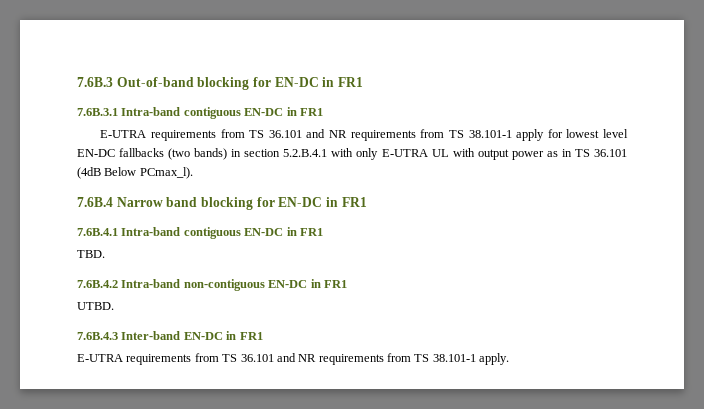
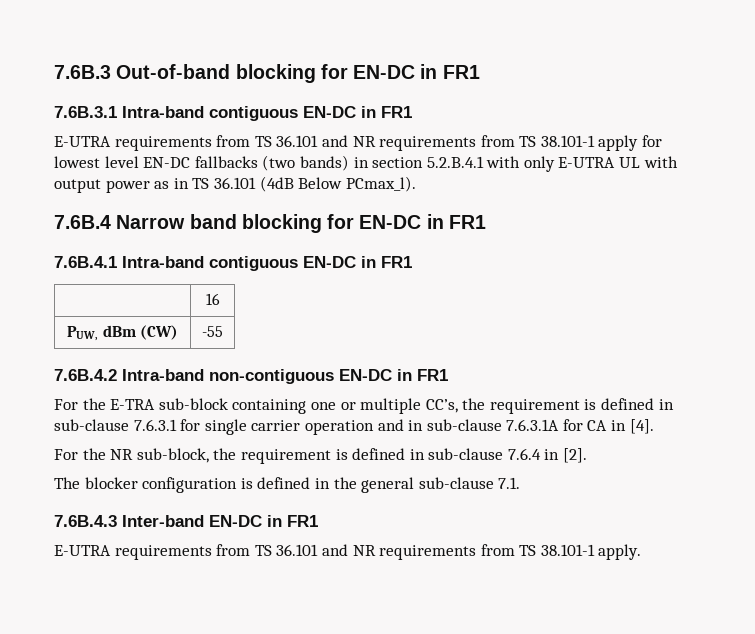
[77,250,105,258] // TBD. -> [205,293,220,305] [67,325,178,341] [202,326,223,337] // | 16 // PUW, dBm (CW) | -55
[77,302,114,310] UTBD. -> [54,398,674,414] [54,419,654,435] [54,448,588,464] [54,477,521,493] For the E-TRA sub-block containing one or multiple CC’s, the requirement is defined in sub-clause 7.6.3.1 for single carrier operation and in sub-clause 7.6.3.1A for CA in [4]. // For the NR sub-block, the requirement is defined in sub-clause 7.6.4 in [2]. // The blocker configuration is defined in the general sub-clause 7.1.

